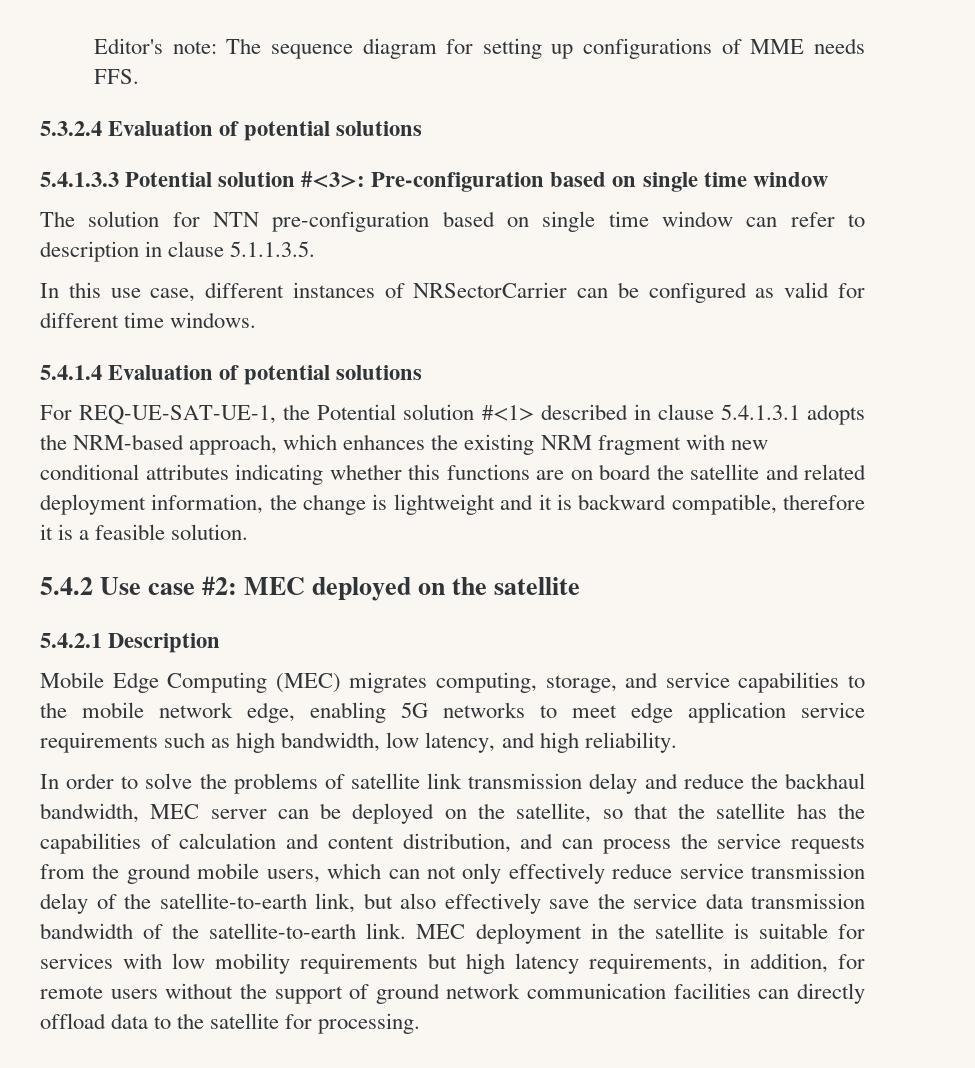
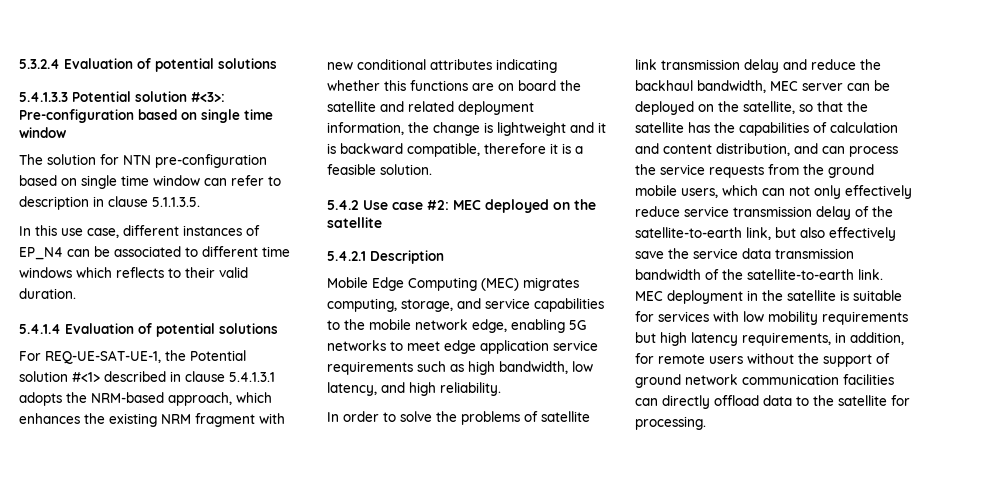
[93,38,866,59] [93,69,139,84] Editor's note: The sequence diagram for setting up configurations of MME needs FFS. // -> (19, 64) none
[413,282,865,303] [40,312,257,328] NRSectorCarrier can be configured as valid for different time windows. -> [19,246,290,260] [19,267,248,278] [19,288,76,299] EP_N4 can be associated to different time windows which reflects to their valid duration.

